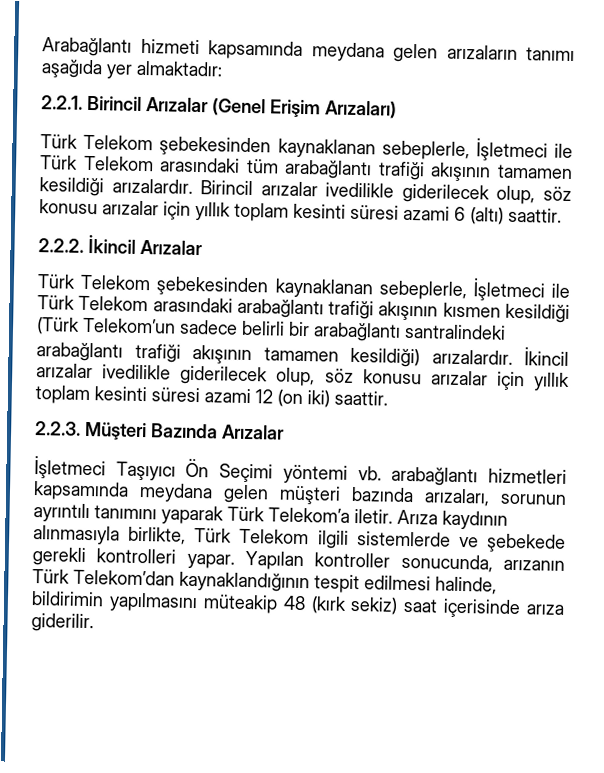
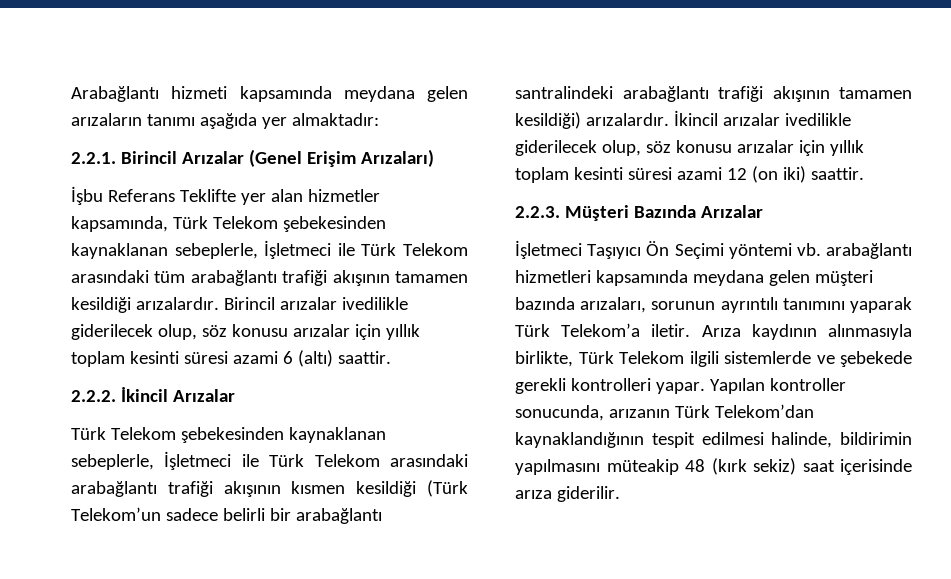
(397, 109) none -> [71,186,380,205] [71,216,168,232] İşbu Referans Teklifte yer alan hizmetler kapsamında,

